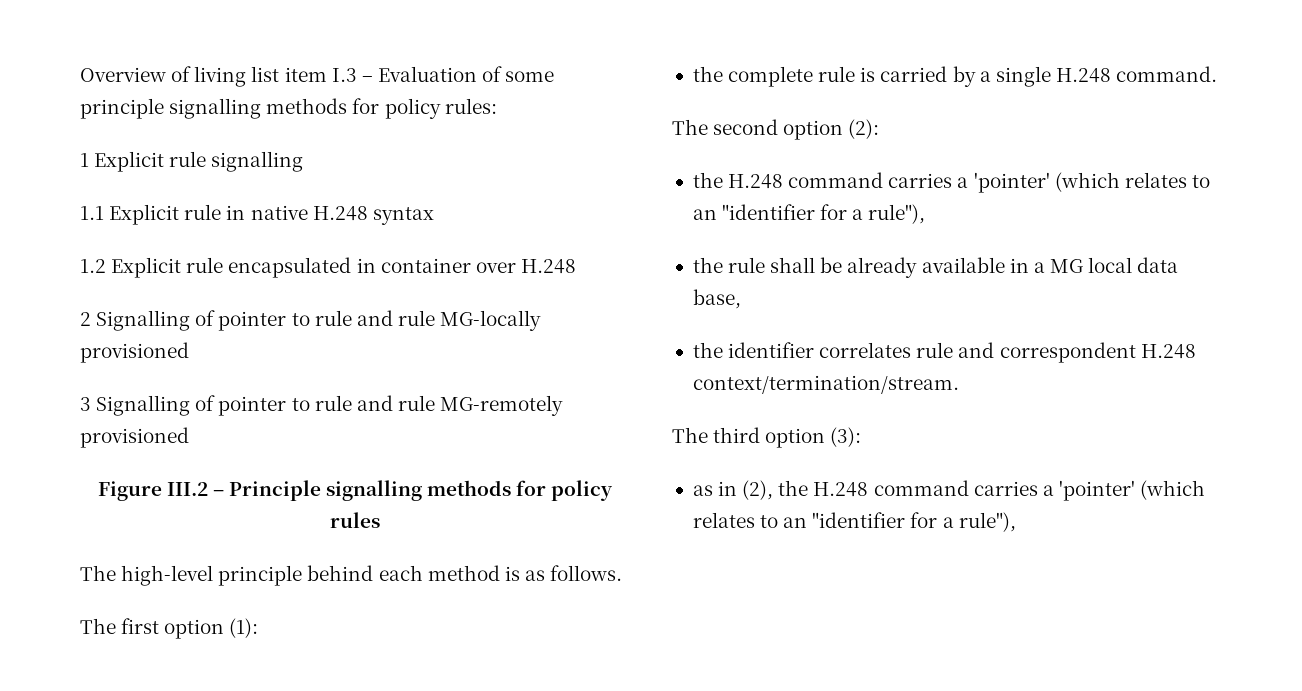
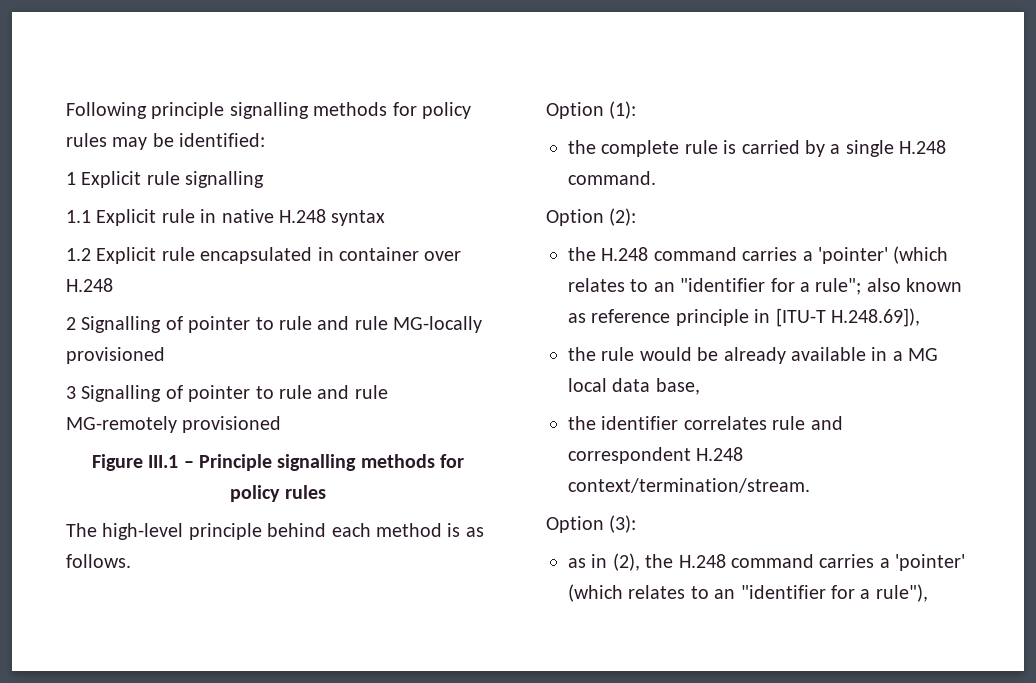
[80,66,555,87] Overview of living list item I.3 – Evaluation of some -> [66,102,147,119] Following
[444,98,497,114] rules: -> [66,133,266,150] rules may be identified:
[166,482,208,496] III.2 -> [148,455,179,468] III.1
[80,618,225,639] The first option -> [546,102,604,119] Option
[672,119,844,140] The second option -> [546,209,604,226] Option
[868,204,926,224] rule"), -> [815,278,963,295] [568,308,920,327] rule"; also known as reference principle in [ITU-T H.248.69]),
[770,257,816,273] shall -> [639,347,692,361] would
[672,427,826,448] The third option -> [546,516,604,533] Option

